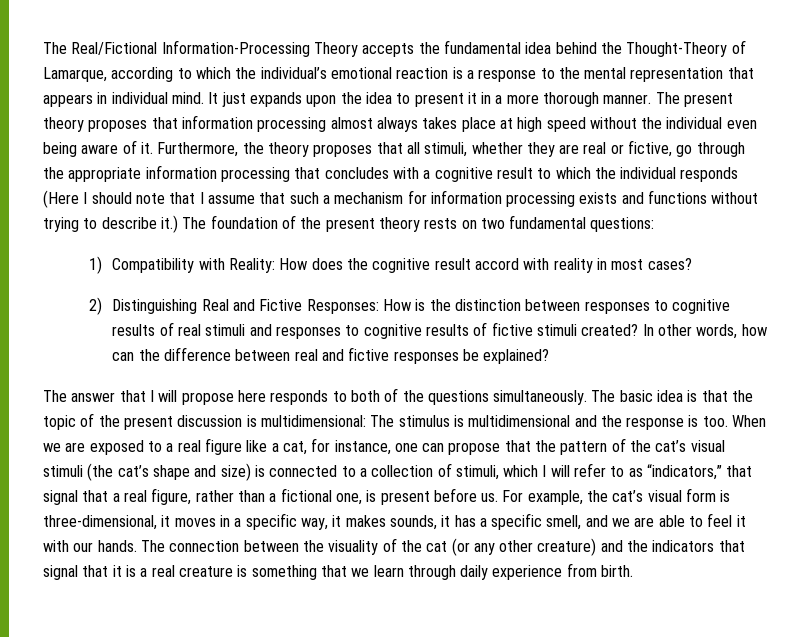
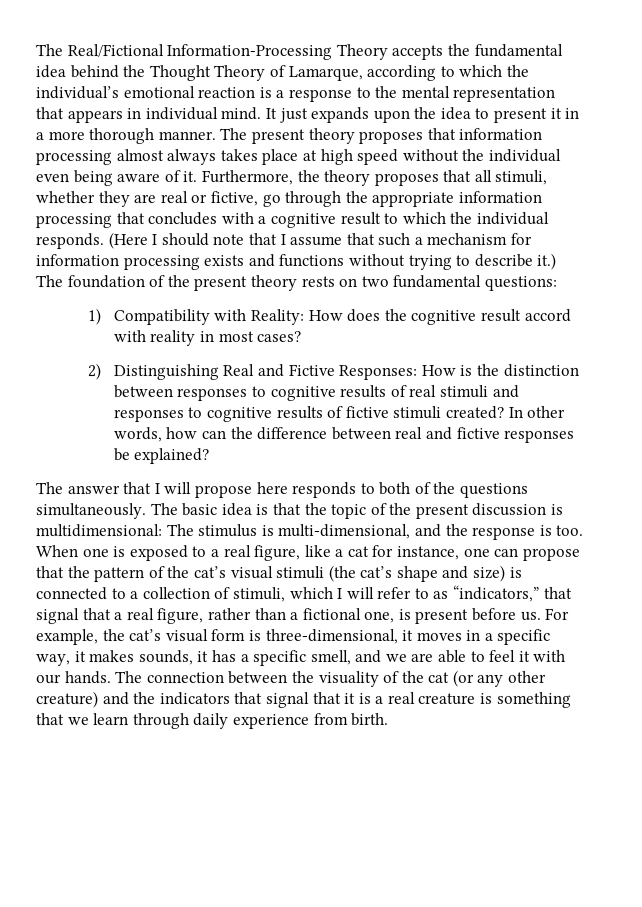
[626,42,728,57] Thought-Theory -> [148,65,266,82] Thought Theory
[680,167,739,182] responds -> [35,233,104,250] responds.
[468,415,571,427] multidimensional -> [278,523,412,540] multi-dimensional,
[43,442,86,452] we are -> [82,546,127,558] one is
[204,438,242,455] figure -> [254,545,302,562] figure,
[282,441,307,455] cat, -> [347,545,370,557] cat

